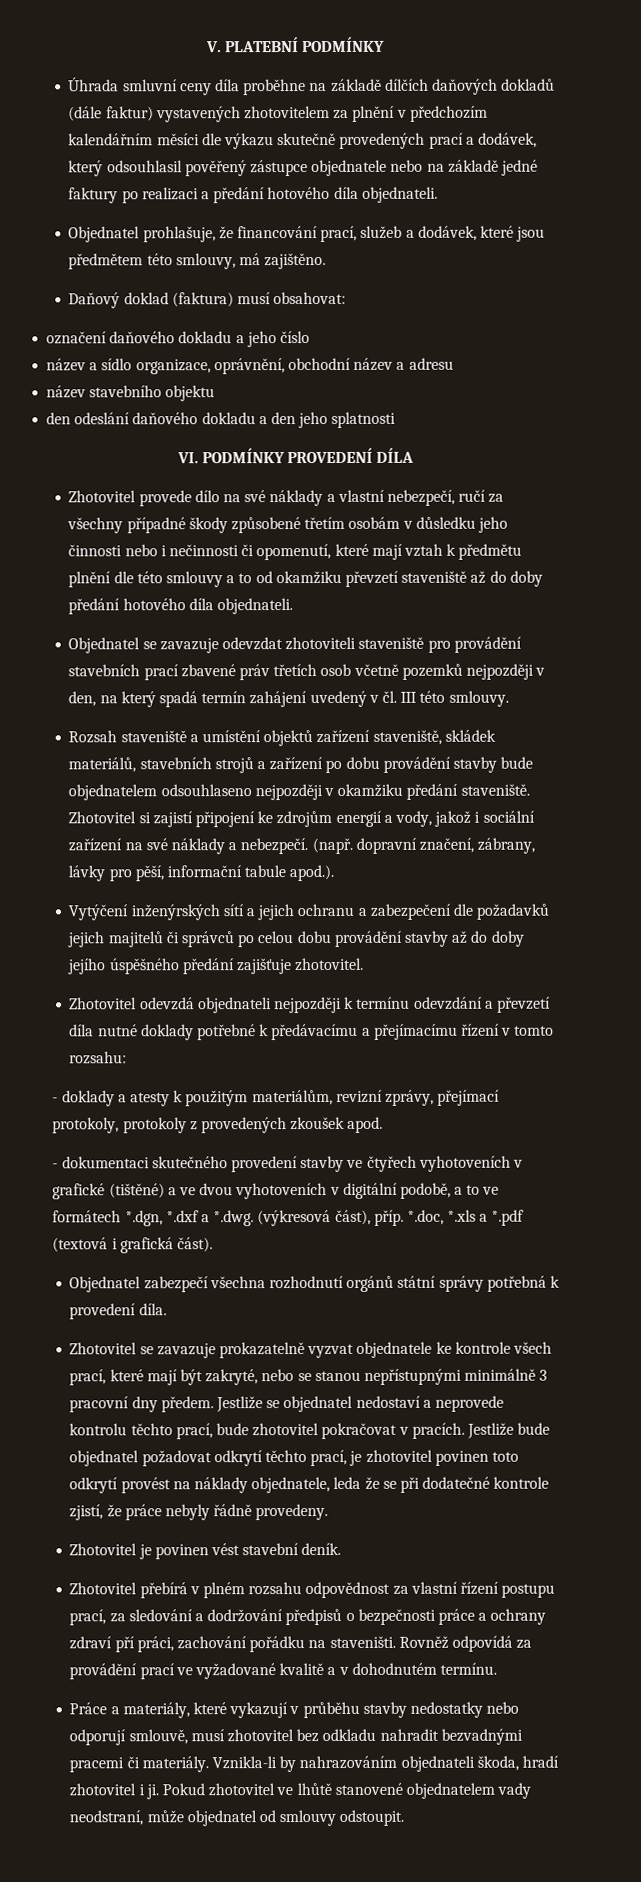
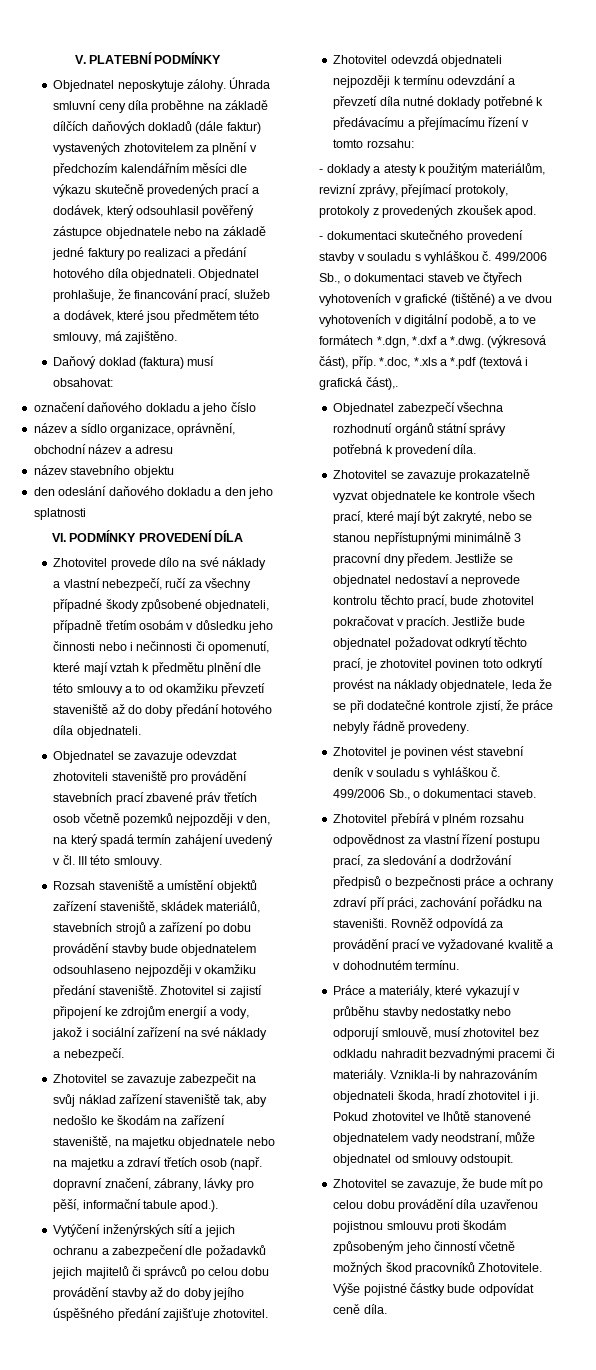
(386, 44) none -> [53,79,226,92] Objednatel neposkytuje zálohy.
(438, 194) // -> (195, 275) none
(302, 525) none -> [205,600,270,612] [53,620,103,633] objednateli, případně
(309, 846) none -> [53,1073,256,1086] [53,1094,268,1107] [53,1115,225,1125] [53,1136,275,1149] [53,1157,228,1170] // Zhotovitel se zavazuje zabezpečit na svůj náklad zařízení staveniště tak, aby nedošlo ke škodám na zařízení staveniště, na majetku objednatele nebo na majetku a zdraví třetích osob
(345, 1164) none -> [357,251,547,264] [319,273,464,284] v souladu s vyhláškou č. 499/2006 Sb., o dokumentaci staveb
[176,1237,213,1253] část). -> [365,377,398,390] část),.
[301,1542,342,1556] deník. -> [333,767,501,780] [333,789,536,800] deník v souladu s vyhláškou č. 499/2006 Sb., o dokumentaci staveb.
(405, 1817) none -> [333,1178,544,1191] [333,1199,538,1212] [333,1220,507,1233] [333,1241,516,1254] [333,1262,543,1275] [333,1283,534,1296] [333,1304,387,1314] // Zhotovitel se zavazuje, že bude mít po celou dobu provádění díla uzavřenou pojistnou smlouvu proti škodám způsobeným jeho činností včetně možných škod pracovníků Zhotovitele. Výše pojistné částky bude odpovídat ceně díla.

